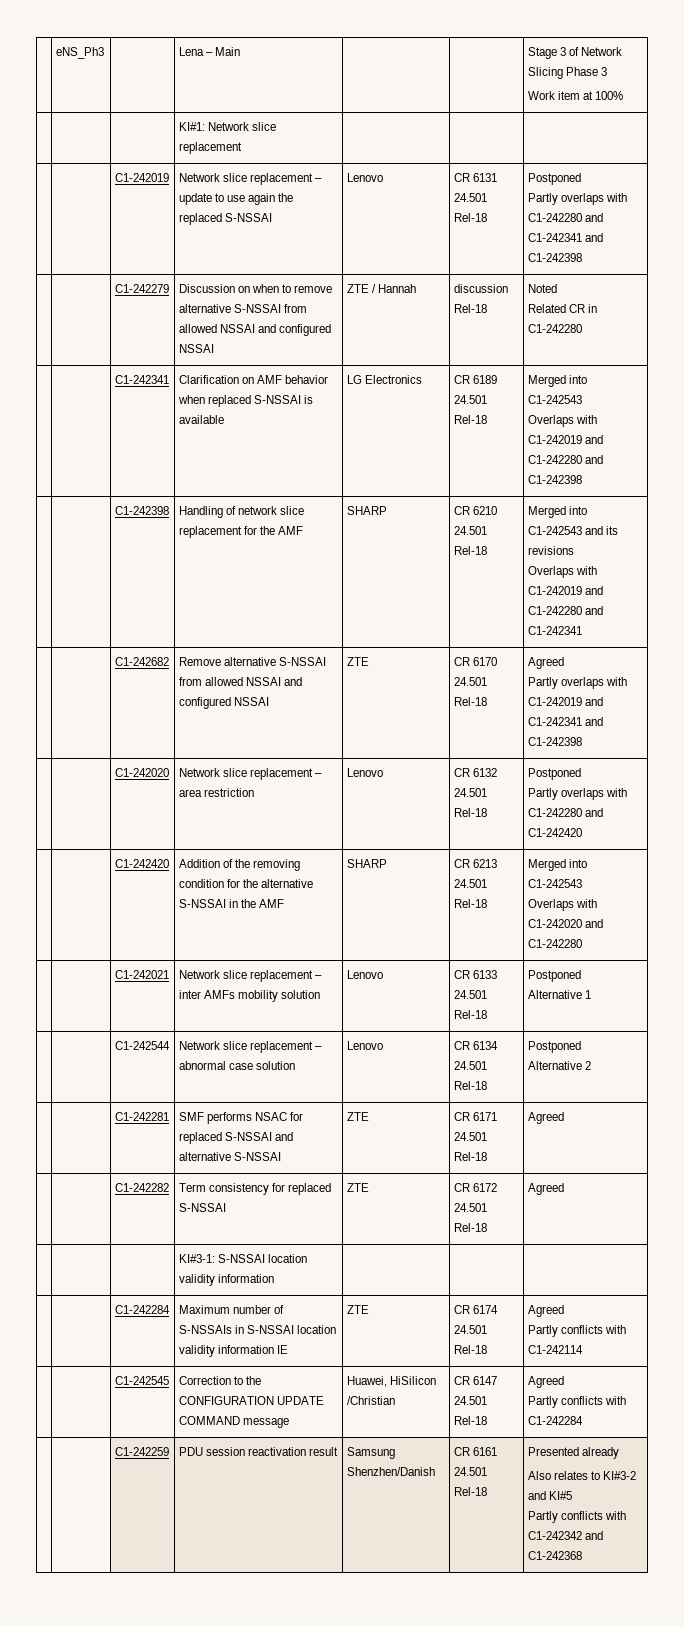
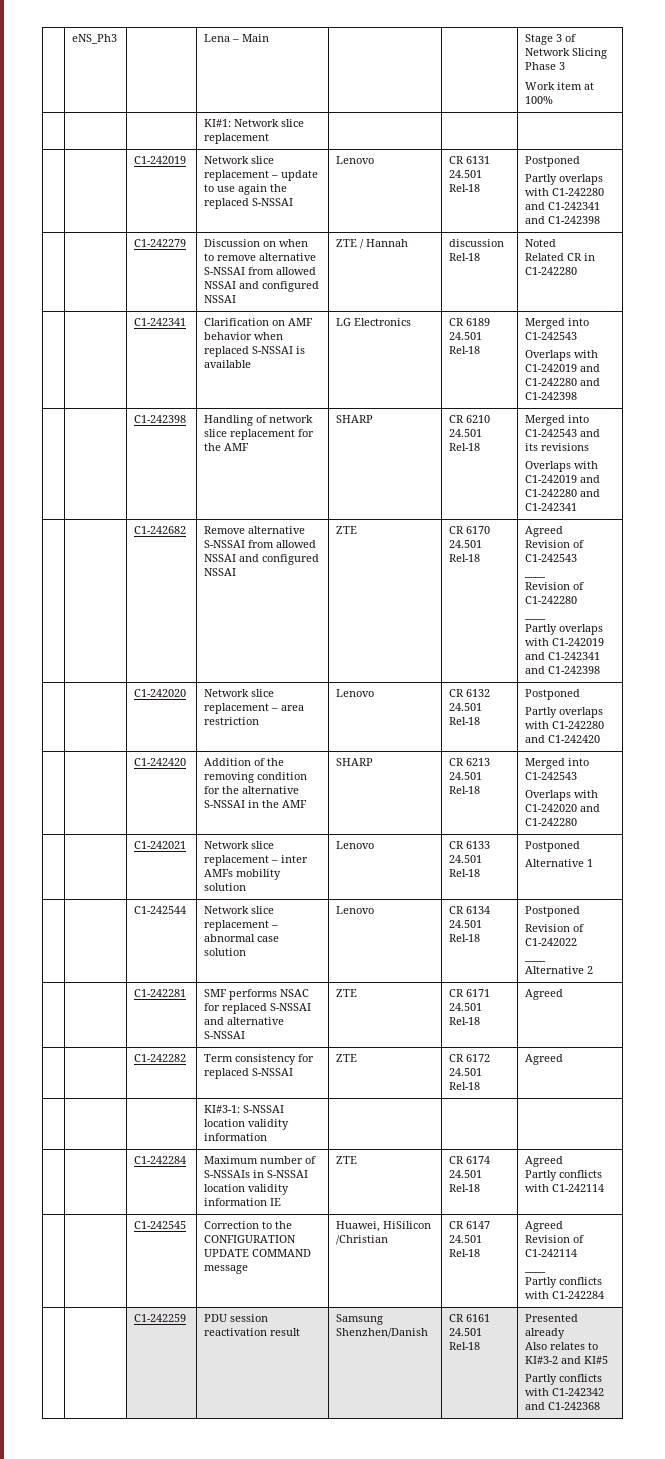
(564, 663) none -> [525,540,585,548] [525,554,578,562] [524,576,547,578] [525,582,585,590] [525,596,578,604] [524,618,547,620] // Revision of C1-242543 // ____ // Revision of C1-242280 // ____
(581, 1047) none -> [525,924,585,932] [525,938,578,946] [524,960,547,962] // Revision of C1-242022 // ____
(564, 1382) none -> [525,1235,585,1243] [525,1249,578,1257] [524,1271,547,1273] // Revision of C1-242114 // ____

